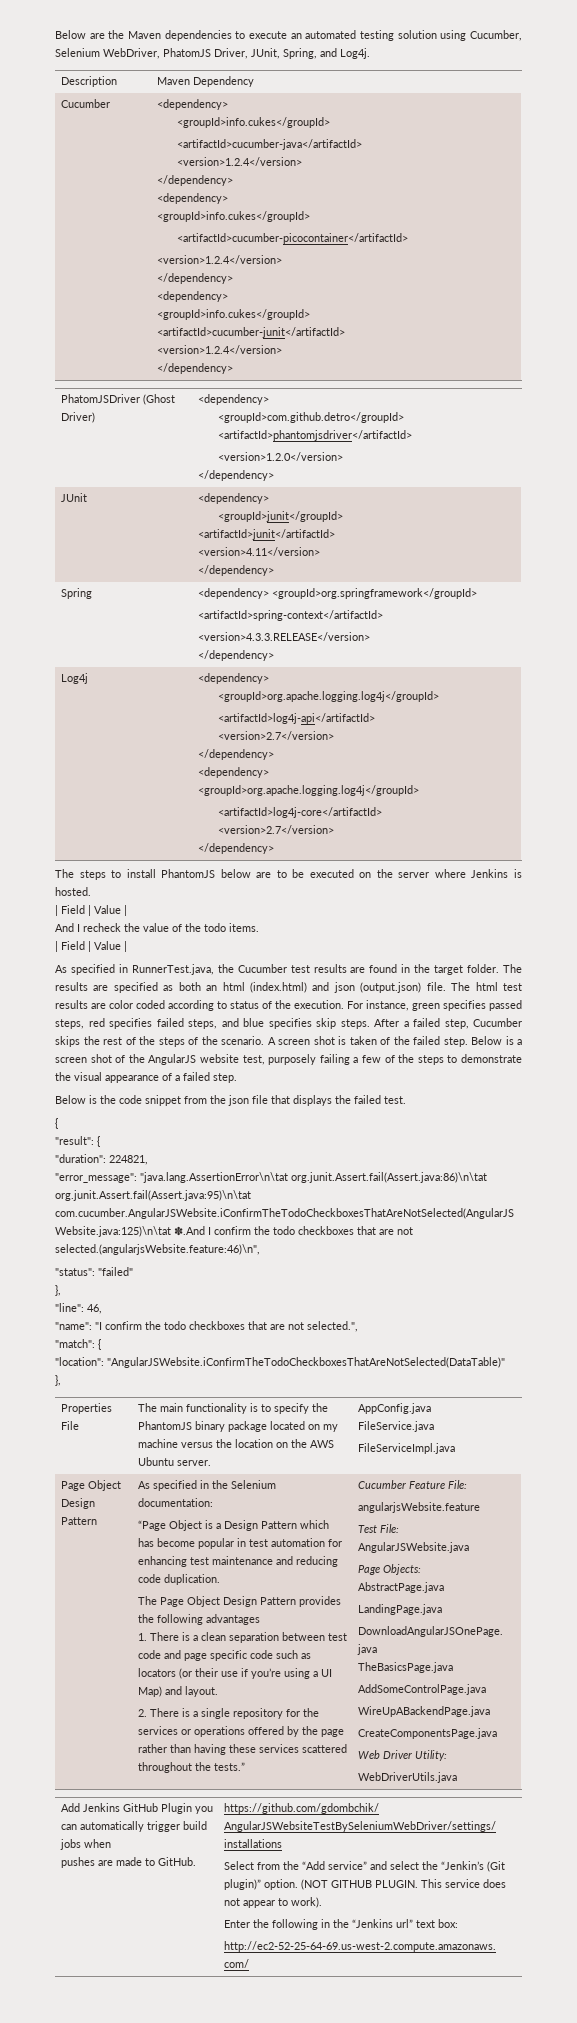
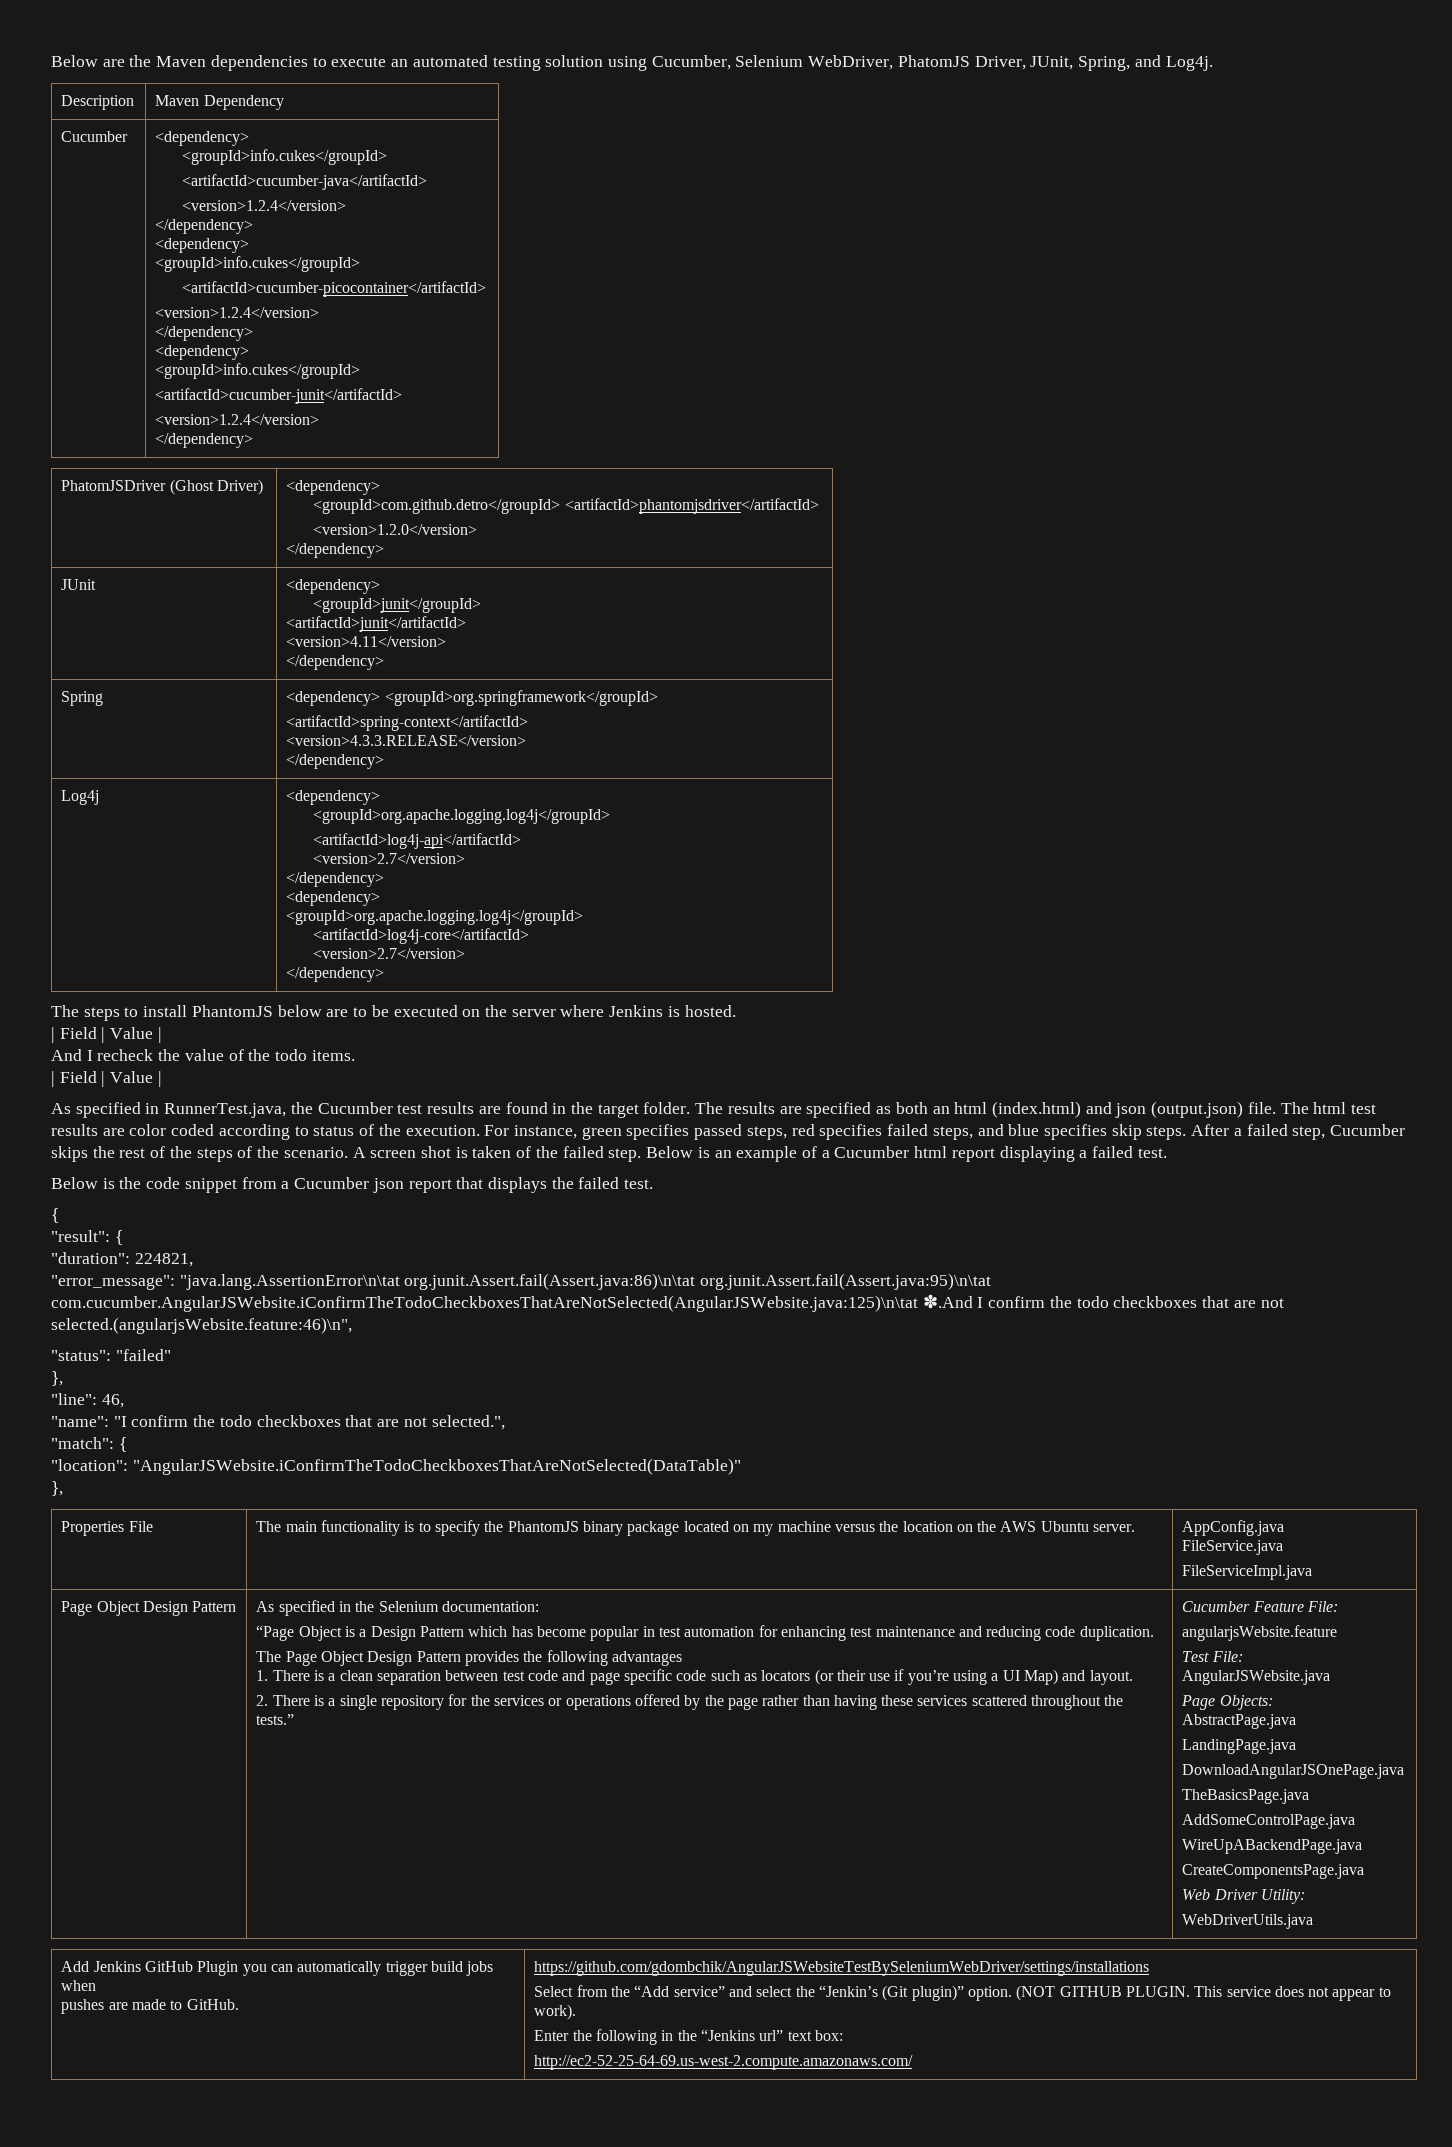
[517,1039,522,1045] [55,1054,523,1065] [55,1072,237,1083] a screen shot of the AngularJS website test, purposely failing a few of the steps to demonstrate the visual appearance of a failed step. -> [714,1146,1167,1162] an example of a Cucumber html report displaying a failed test.
[210,1095,268,1106] the json file -> [281,1177,452,1193] a Cucumber json report

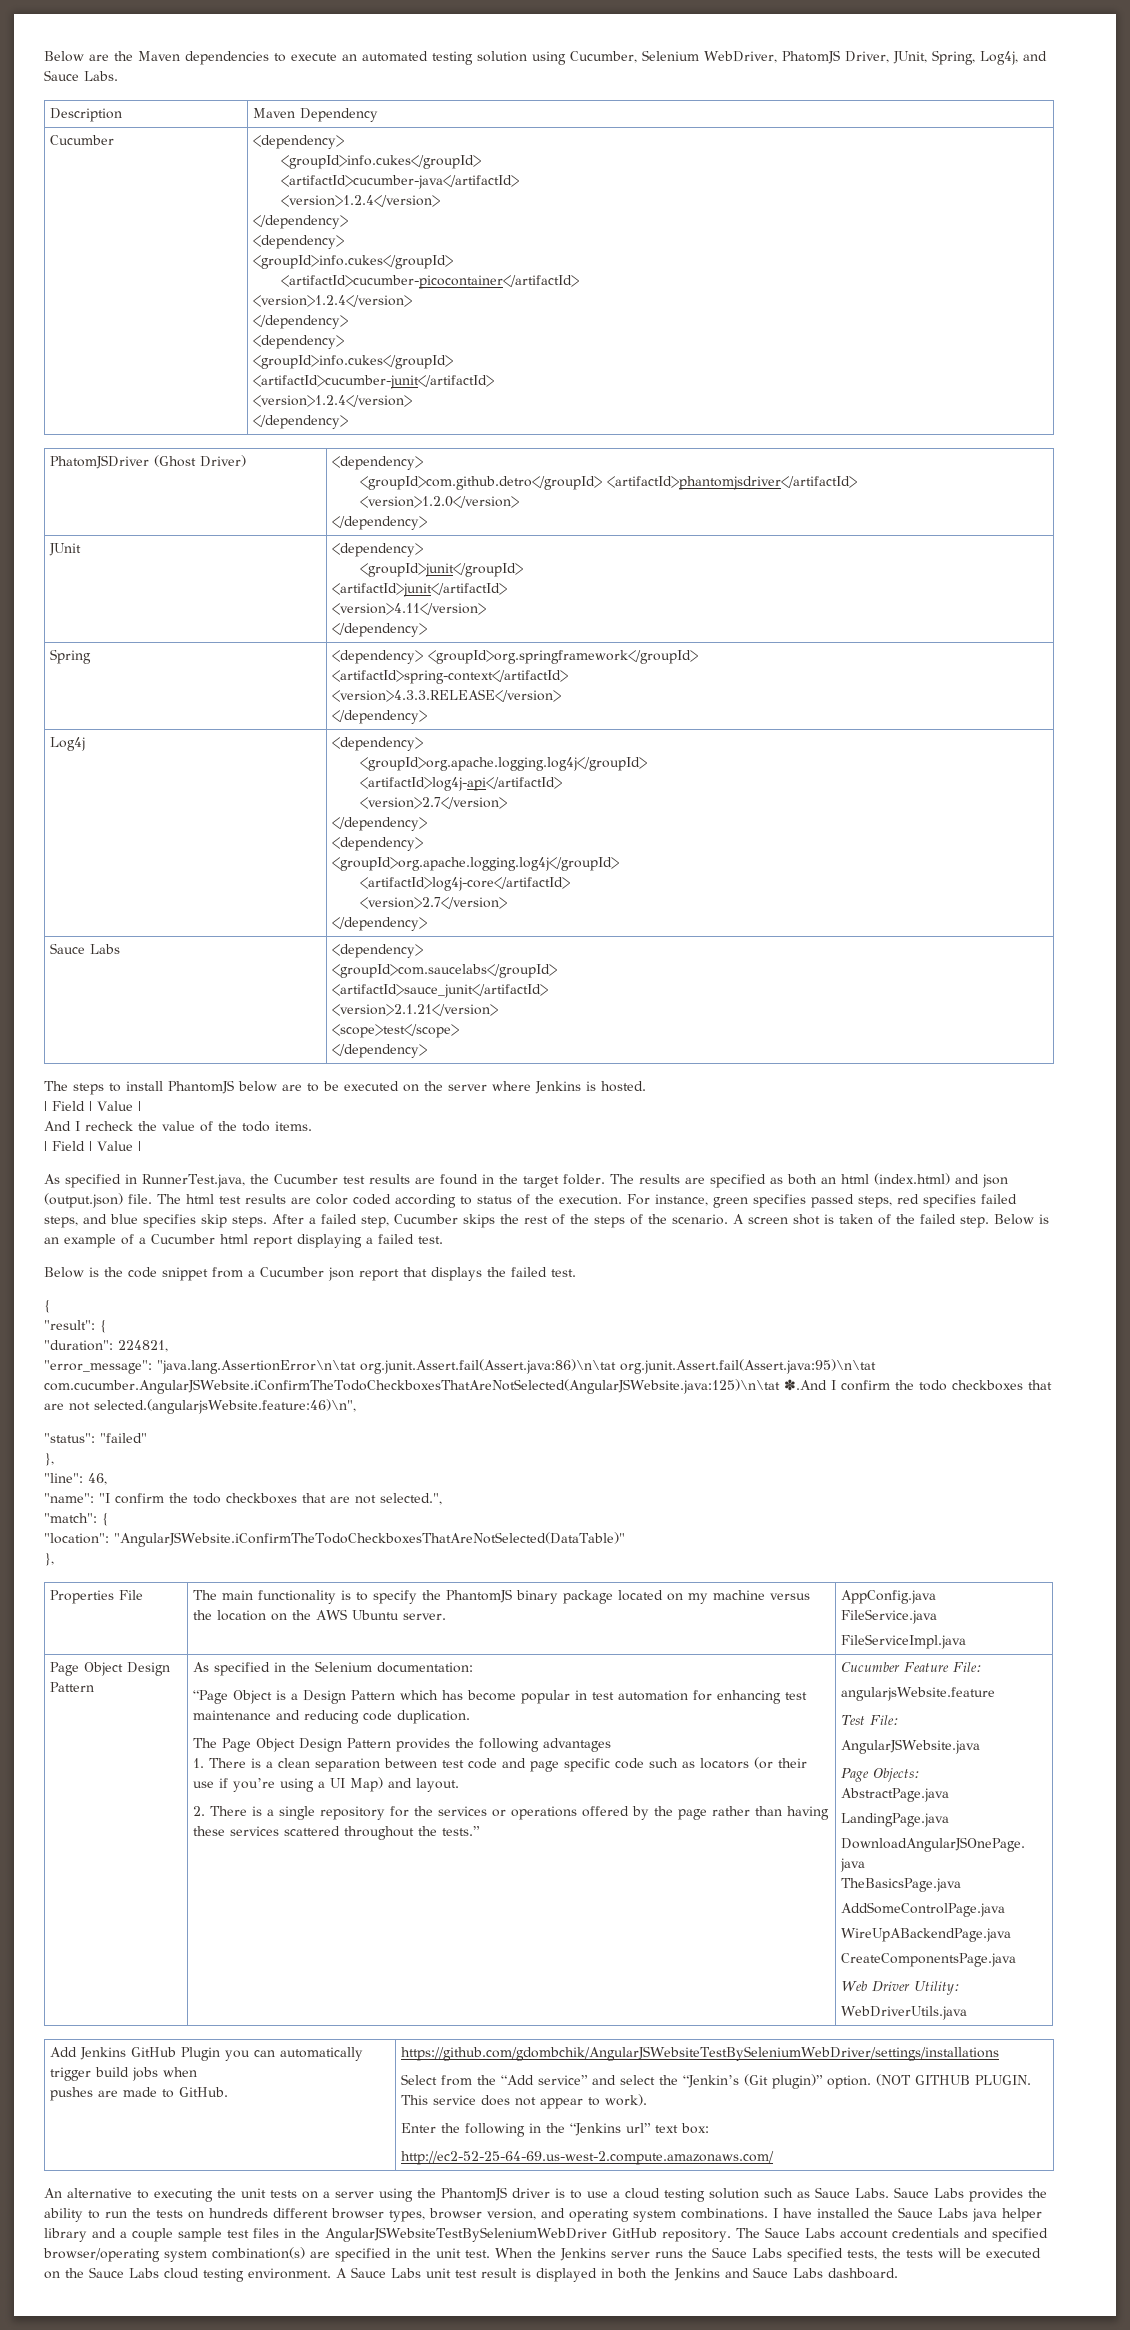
[1134,55,1213,71] and Log4j. -> [980,51,1047,65] [44,70,118,81] Log4j, and Sauce Labs.
(385, 974) none -> [50,943,121,954] [332,944,424,958] [332,964,558,978] [332,984,549,998] [332,1004,499,1016] [332,1024,460,1038] [332,1044,428,1058] // Sauce Labs | <dependency> // <groupId>com.saucelabs</groupId> // <artifactId>sauce_junit</artifactId> // <version>2.1.21</version> // <scope>test</scope> // </dependency>
(914, 2062) none -> [44,2187,1047,2202] [44,2207,1042,2222] [44,2227,1048,2242] [43,2247,1041,2262] [44,2267,898,2282] // An alternative to executing the unit tests on a server using the PhantomJS driver is to use a cloud testing solution such as Sauce Labs. Sauce Labs provides the ability to run the tests on hundreds different browser types, browser version, and operating system combinations. I have installed the Sauce Labs java helper library and a couple sample test files in the AngularJSWebsiteTestBySeleniumWebDriver GitHub repository. The Sauce Labs account credentials and specified browser/operating system combination(s) are specified in the unit test. When the Jenkins server runs the Sauce Labs specified tests, the tests will be executed on the Sauce Labs cloud testing environment. A Sauce Labs unit test result is displayed in both the Jenkins and Sauce Labs dashboard.

